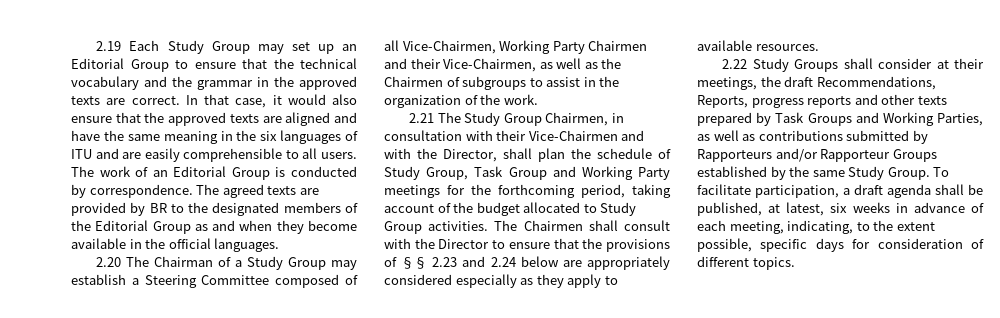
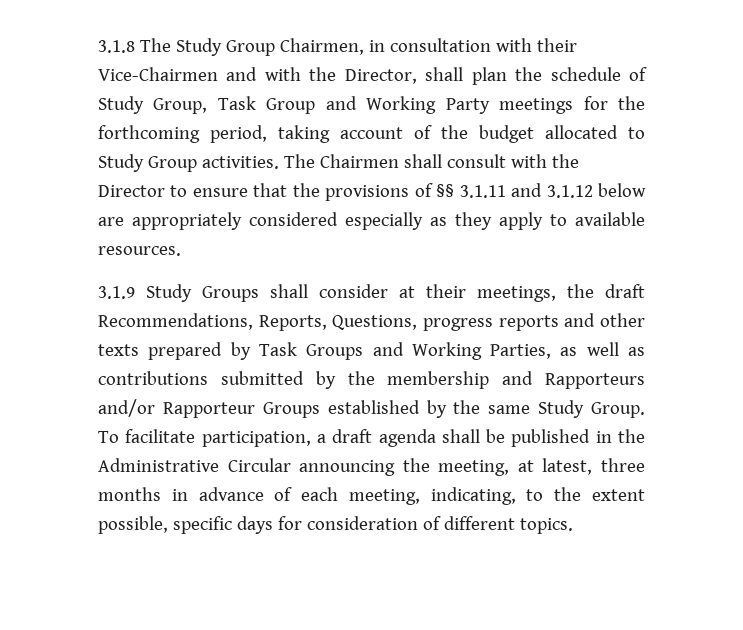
[96,40,357,54] [71,58,357,72] [71,76,357,90] [71,94,357,108] [71,112,358,126] [71,130,358,144] [71,148,357,162] [71,166,357,180] [71,184,319,198] [71,202,358,216] [71,220,357,234] [71,238,280,252] [96,256,358,270] [71,274,359,288] [384,40,648,54] [384,58,622,72] [384,76,620,90] [384,94,538,108] [409,113,435,123] 2.19 Each Study Group may set up an Editorial Group to ensure that the technical vocabulary and the grammar in the approved texts are correct. In that case, it would also ensure that the approved texts are aligned and have the same meaning in the six languages of ITU and are easily comprehensible to all users. The work of an Editorial Group is conducted by correspondence. The agreed texts are provided by BR to the designated members of the Editorial Group as and when they become available in the official languages. // 2.20 The Chairman of a Study Group may establish a Steering Committee composed of all Vice-Chairmen, Working Party Chairmen and their Vice-Chairmen, as well as the Chairmen of subgroups to assist in the organization of the work. // 2.21 -> [98,40,135,53] 3.1.8
[432,256,516,267] 2.23 and 2.24 -> [459,183,593,198] 3.1.11 and 3.1.12
[722,59,748,69] 2.22 -> [98,286,135,299] 3.1.9
(748, 101) none -> [332,315,418,330] Questions,
(928, 137) none -> [347,371,534,389] the membership and
[697,202,890,216] published, at latest, six weeks -> [511,429,645,447] [98,458,645,476] [98,487,161,501] published in the Administrative Circular announcing the meeting, at latest, three months

